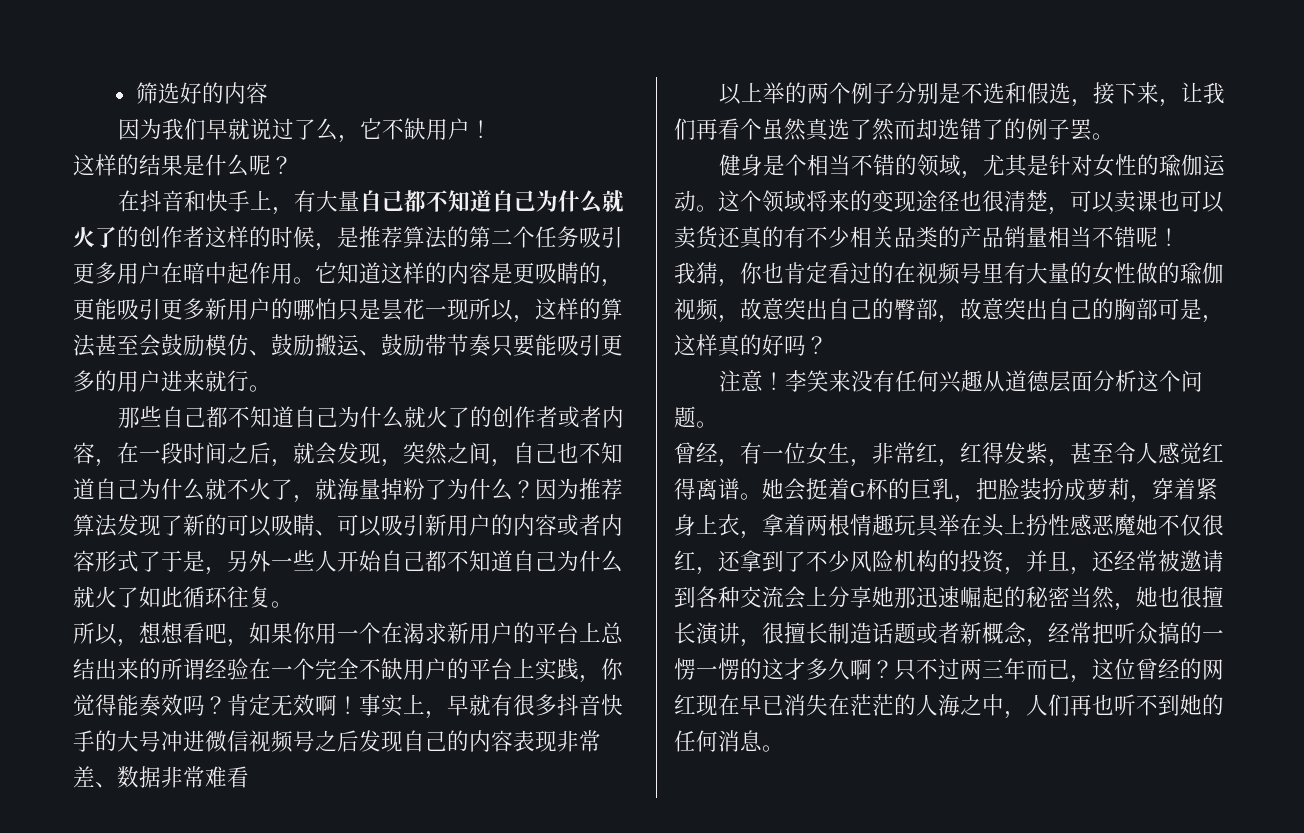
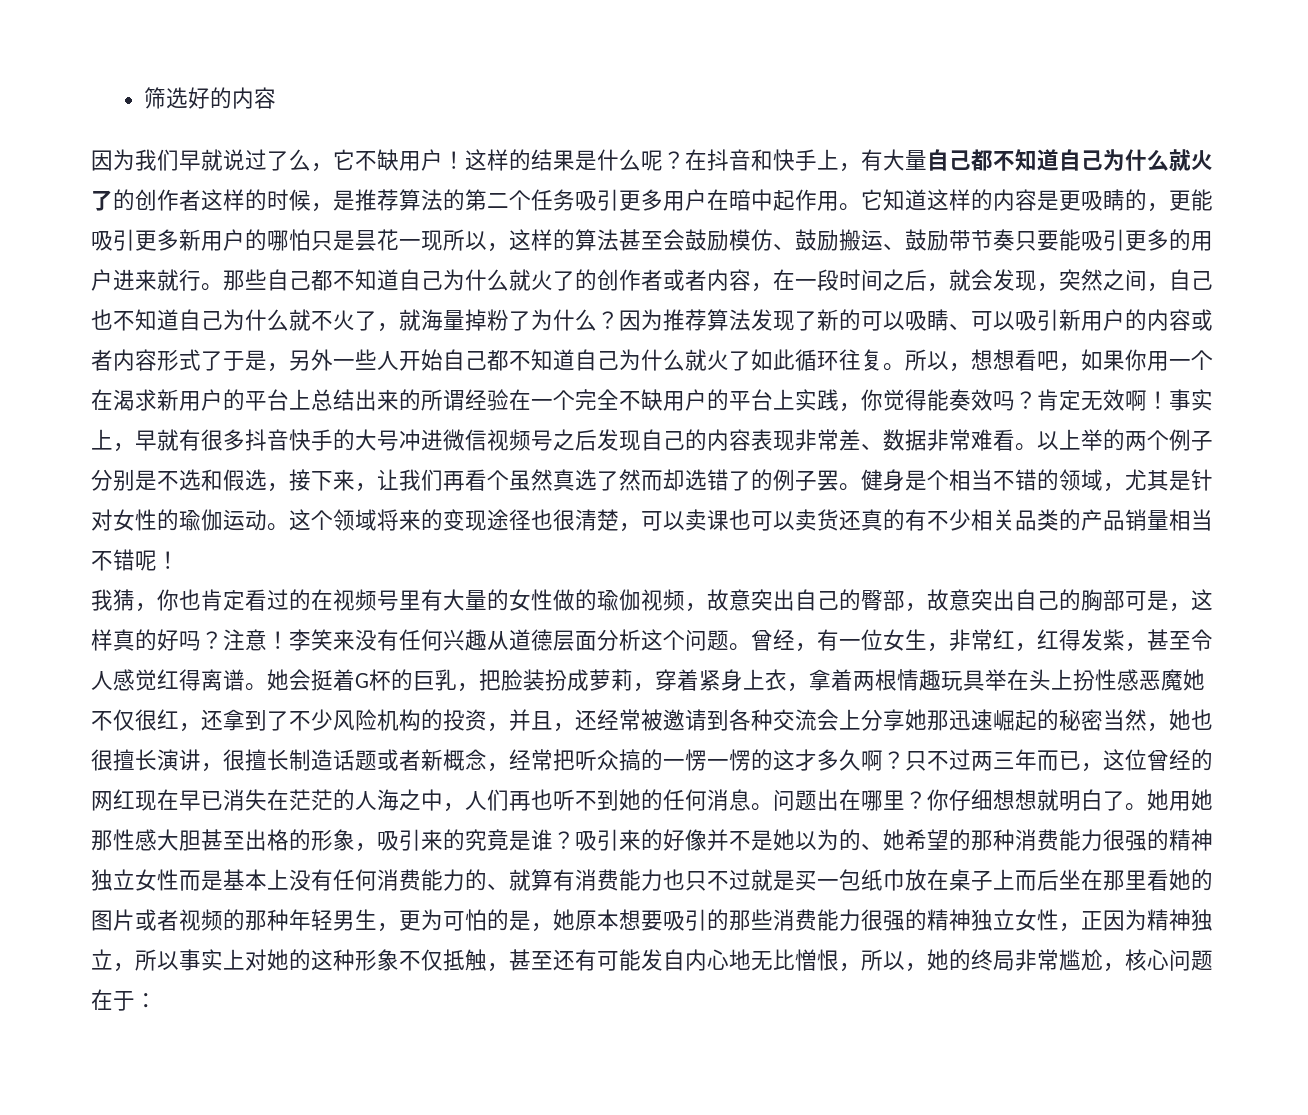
(492, 129) // -> (465, 160) none
(293, 165) // -> (685, 160) none
(271, 388) // -> (223, 287) none
(293, 604) // -> (905, 367) none
(249, 777) // -> [1015,443,1037,451] 。
(1114, 136) // -> (861, 487) none
(828, 345) // -> (223, 640) none
(718, 424) // -> (751, 647) none
(784, 748) none -> [773,789,1213,811] [91,829,1213,852] [91,869,1213,891] [91,909,1213,932] [91,949,1213,972] [91,989,157,1011] 问题出在哪里？你仔细想想就明白了。她用她那性感大胆甚至出格的形象，吸引来的究竟是谁？吸引来的好像并不是她以为的、她希望的那种消费能力很强的精神独立女性而是基本上没有任何消费能力的、就算有消费能力也只不过就是买一包纸巾放在桌子上而后坐在那里看她的图片或者视频的那种年轻男生，更为可怕的是，她原本想要吸引的那些消费能力很强的精神独立女性，正因为精神独立，所以事实上对她的这种形象不仅抵触，甚至还有可能发自内心地无比憎恨，所以，她的终局非常尴尬，核心问题在于：

